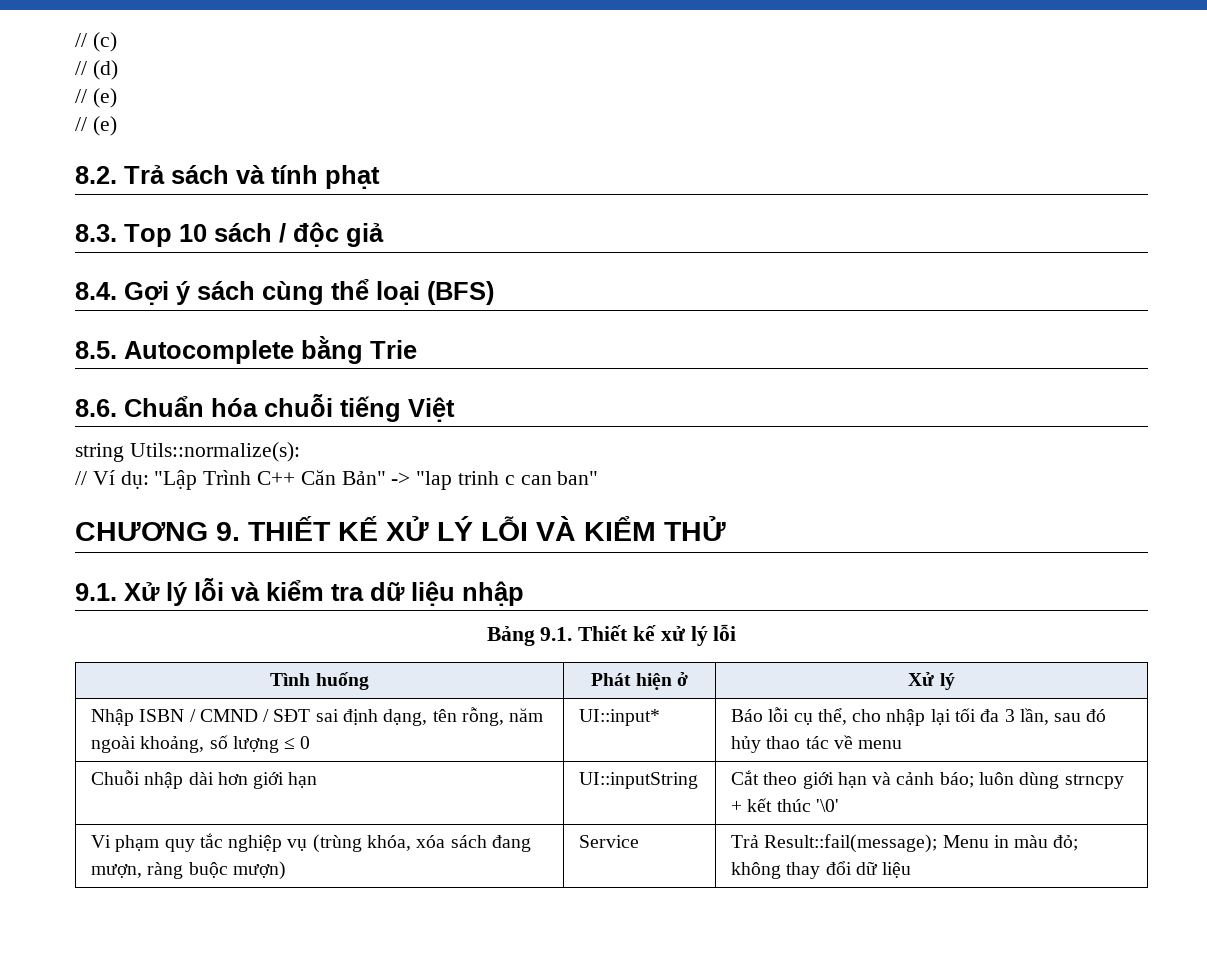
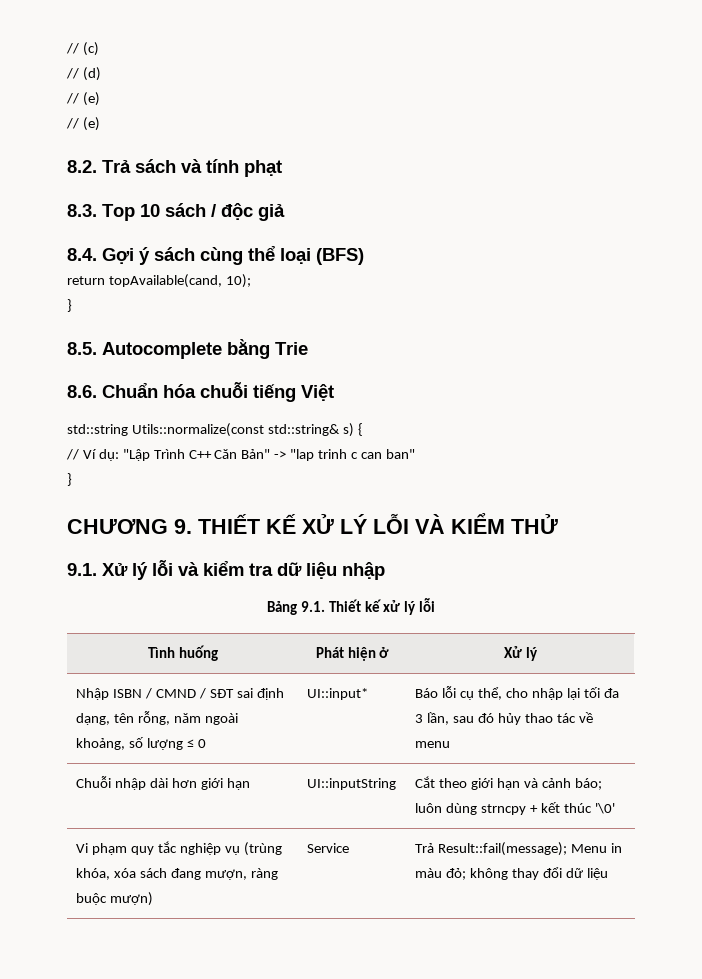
(494, 293) none -> [67,274,251,288] [67,299,72,312] // return topAvailable(cand, 10); // }
[75,442,300,462] string Utils::normalize(s): -> [67,423,363,437] std::string Utils::normalize(const std::string& s) {
(599, 478) none -> [67,473,72,486] // }

